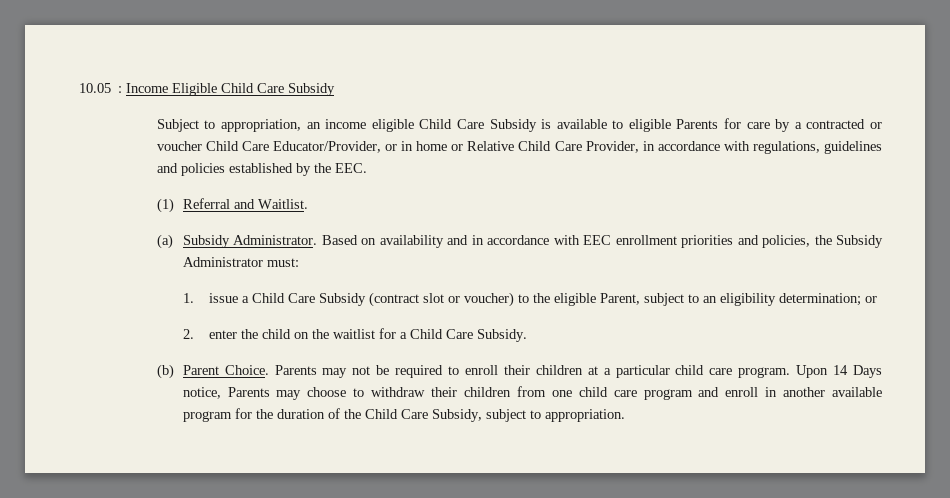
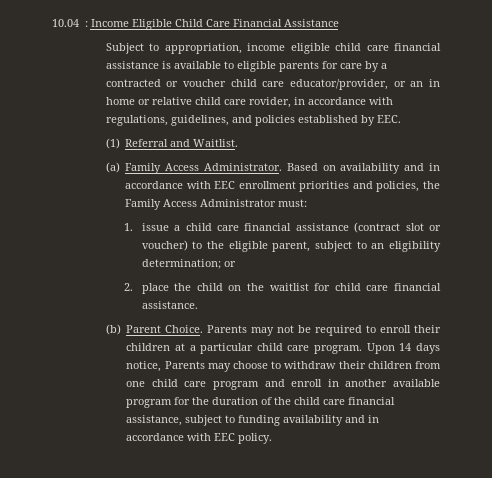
[79,83,111,93] 10.05 -> [52,19,79,27] 10.04
[288,83,336,96] Subsidy -> [232,19,339,27] Financial Assistance
[306,122,321,129] an -> (242, 48) none
[419,119,537,132] Child Care Subsidy -> [335,43,442,51] [105,61,159,69] child care financial assistance
[676,119,719,129] Parents -> [278,61,319,72] parents
[205,141,639,153] Child Care Educator/Provider, or in home or Relative Child Care Provider, -> [230,79,441,90] [105,97,291,108] child care educator/provider, or an in home or relative child care rovider,
[823,141,882,154] guidelines -> [170,115,229,126] guidelines,
[313,163,331,173] the -> (375, 120) none
[182,235,230,248] Subsidy -> [125,163,200,174] Family Access
[836,235,884,248] Subsidy -> [125,199,198,210] Family Access
[251,293,366,306] Child Care Subsidy -> [185,223,349,231] child care financial assistance
[599,293,640,305] Parent, -> [272,241,311,252] parent,
[208,330,237,339] enter -> [141,283,169,294] place
[399,329,527,342] a Child Care Subsidy. -> [334,283,442,291] [141,301,198,309] child care financial assistance.
[853,365,883,378] Days -> [416,343,440,354] days
[364,409,625,422] Child Care Subsidy, subject to appropriation. -> [294,397,396,405] [126,415,380,426] [126,433,273,444] child care financial assistance, subject to funding availability and in accordance with EEC policy.

